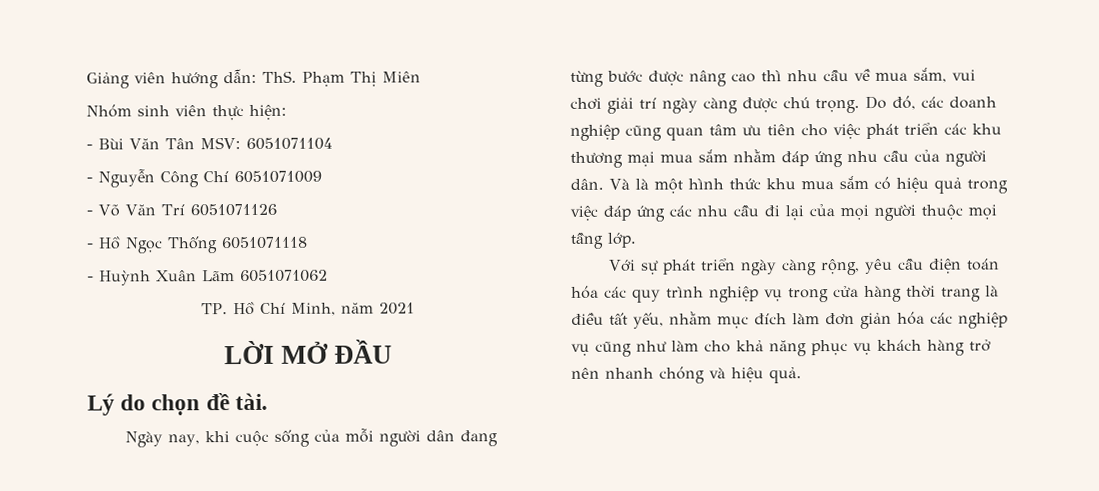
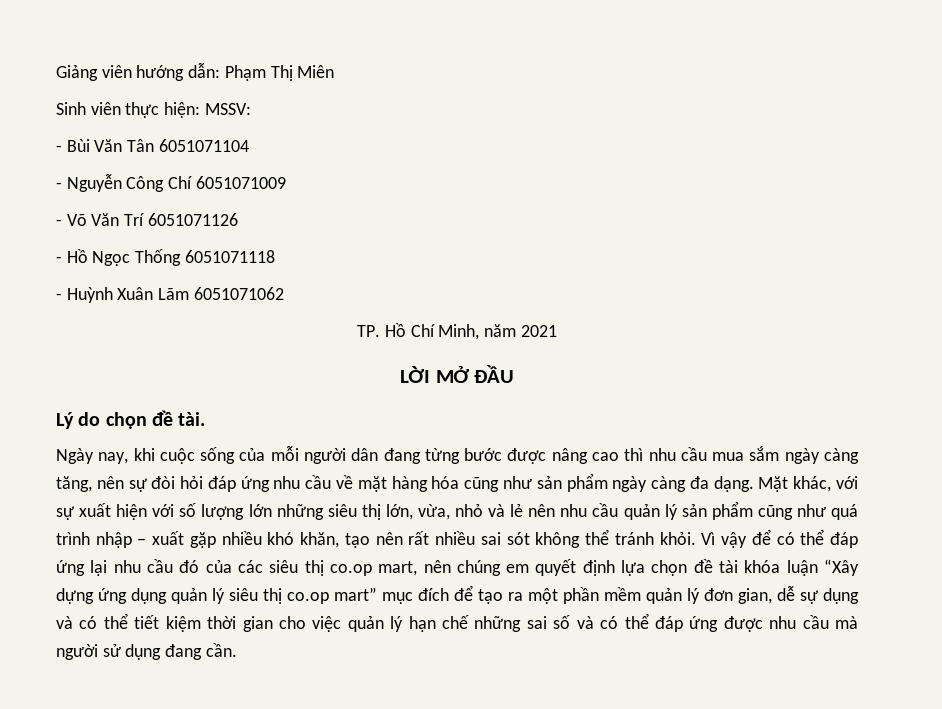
[262,70,297,83] ThS. -> (221, 70) none
[86,104,170,118] Nhóm sinh -> [56,102,86,115] Sinh
(287, 112) none -> [204,103,251,115] MSSV:
[199,137,241,150] MSV: -> (155, 145) none
[854,67,976,83] [570,95,997,114] [570,122,1002,141] [570,149,987,168] [570,175,1008,194] [570,204,997,222] [570,231,637,249] [609,257,1001,276] [571,285,999,303] [571,311,1008,329] [571,339,992,357] [571,366,802,384] về mua sắm, vui chơi giải trí ngày càng được chú trọng. Do đó, các doanh nghiệp cũng quan tâm ưu tiên cho việc phát triển các khu thương mại mua sắm nhằm đáp ứng nhu cầu của người dân. Và là một hình thức khu mua sắm có hiệu quả trong việc đáp ứng các nhu cầu đi lại của mọi người thuộc mọi tầng lớp. // Với sự phát triển ngày càng rộng, yêu cầu điện toán hóa các quy trình nghiệp vụ trong cửa hàng thời trang là điều tất yếu, nhằm mục đích làm đơn giản hóa các nghiệp vụ cũng như làm cho khả năng phục vụ khách hàng trở nên nhanh chóng và hiệu quả. -> [712,446,860,464] [56,473,858,492] [56,501,859,520] [56,529,859,548] [56,559,860,576] [56,585,859,604] [56,613,858,632] [56,643,237,660] mua sắm ngày càng tăng, nên sự đòi hỏi đáp ứng nhu cầu về mặt hàng hóa cũng như sản phẩm ngày càng đa dạng. Mặt khác, với sự xuất hiện với số lượng lớn những siêu thị lớn, vừa, nhỏ và lẻ nên nhu cầu quản lý sản phẩm cũng như quá trình nhập – xuất gặp nhiều khó khăn, tạo nên rất nhiều sai sót không thể tránh khỏi. Vì vậy để có thể đáp ứng lại nhu cầu đó của các siêu thị co.op mart, nên chúng em quyết định lựa chọn đề tài khóa luận “Xây dựng ứng dụng quản lý siêu thị co.op mart” mục đích để tạo ra một phần mềm quản lý đơn gian, dễ sự dụng và có thể tiết kiệm thời gian cho việc quản lý hạn chế những sai số và có thể đáp ứng được nhu cầu mà người sử dụng đang cần.

